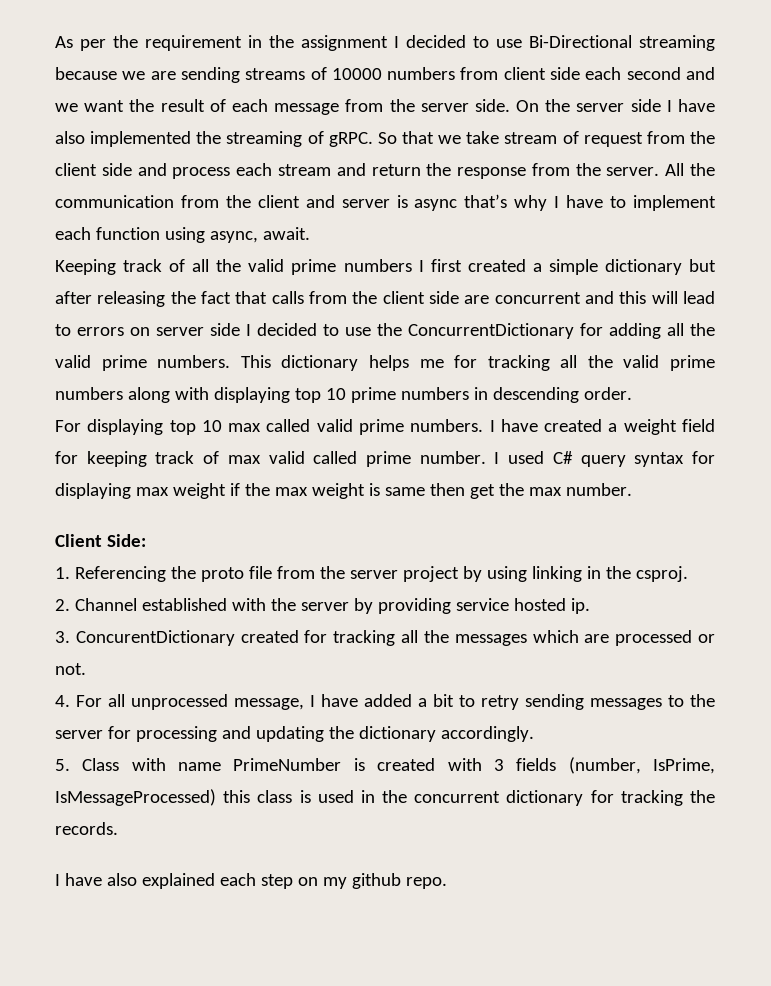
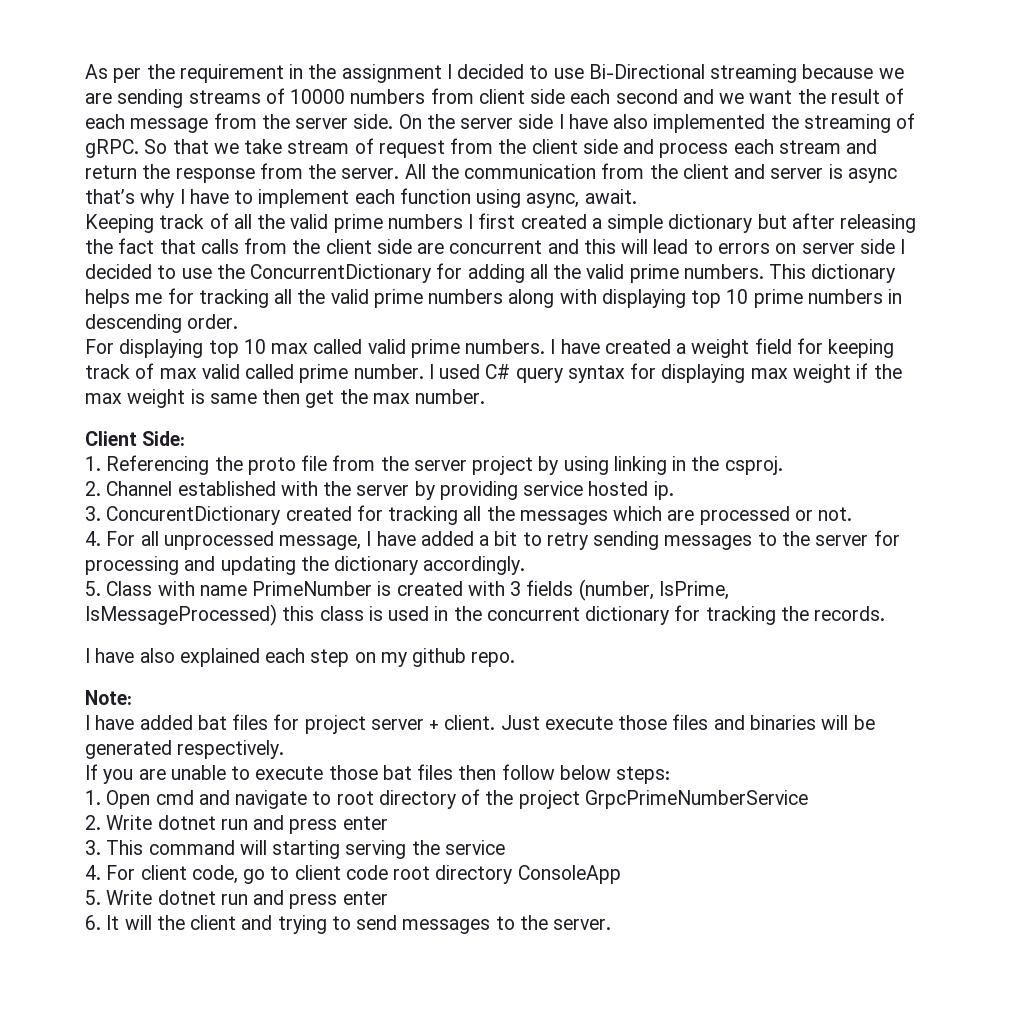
(447, 883) none -> [85,690,132,705] [85,714,875,734] [85,740,285,759] [85,764,671,784] [85,789,808,809] [85,815,388,834] [85,840,505,859] [85,865,621,884] [85,890,388,909] [85,915,612,934] // Note: // I have added bat files for project server + client. Just execute those files and binaries will be generated respectively. // If you are unable to execute those bat files then follow below steps: // 1. Open cmd and navigate to root directory of the project GrpcPrimeNumberService // 2. Write dotnet run and press enter // 3. This command will starting serving the service // 4. For client code, go to client code root directory ConsoleApp // 5. Write dotnet run and press enter // 6. It will the client and trying to send messages to the server.

